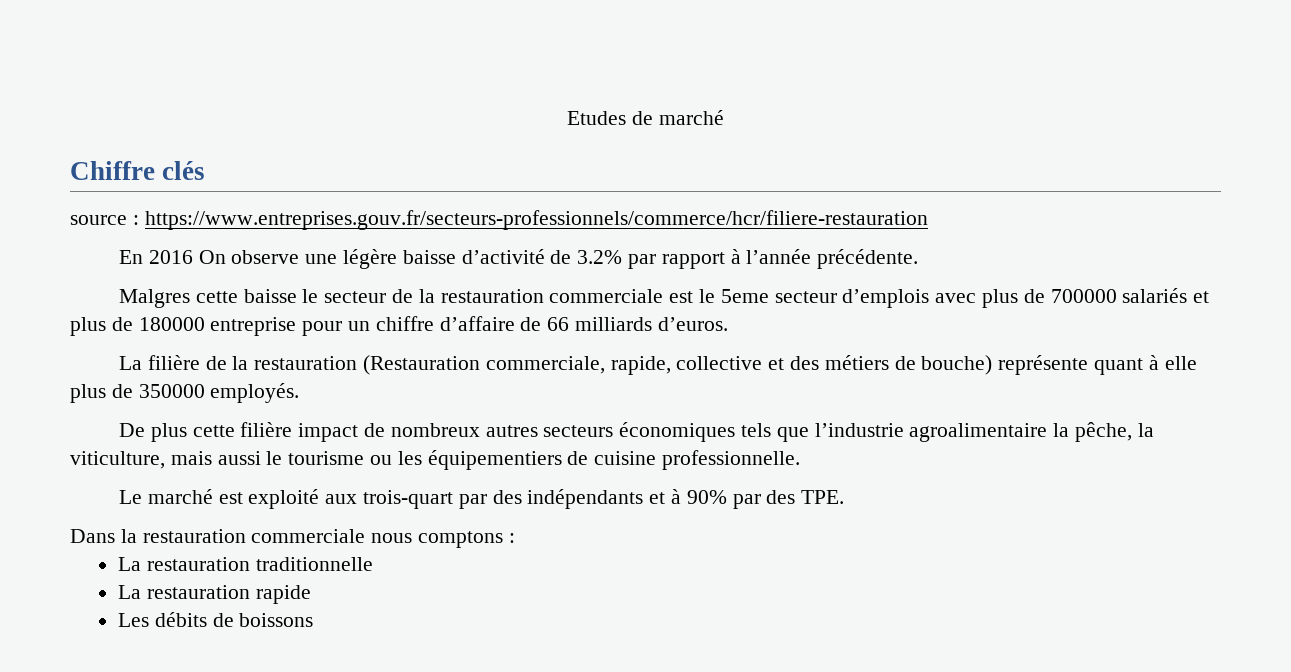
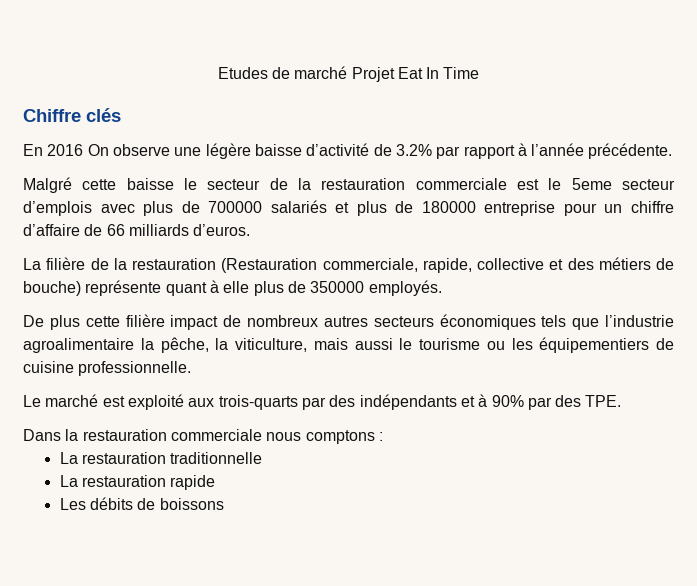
(724, 117) none -> [351,67,480,82] Projet Eat In Time
[70,210,928,230] // source : https://www.entreprises.gouv.fr/secteurs-professionnels/commerce/hcr/filiere-restauration -> (121, 115) none
[118,289,190,308] Malgres -> [23,177,72,193] Malgré
[362,490,453,509] trois-quart -> [218,395,298,410] trois-quarts

